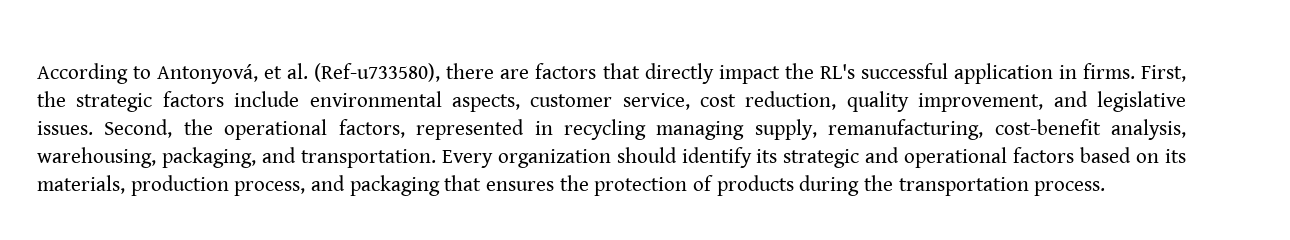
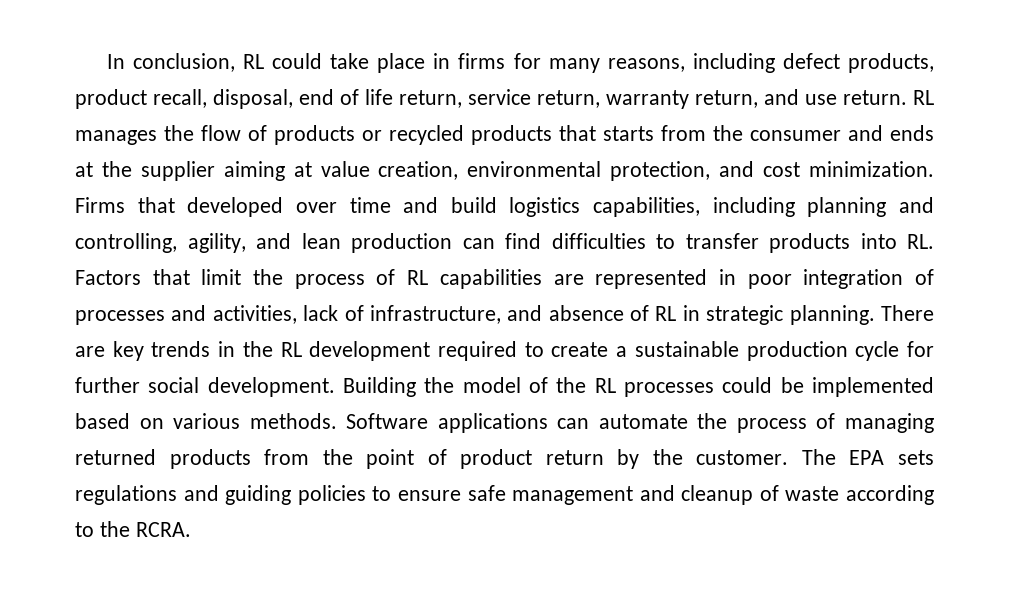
[37,63,1186,84] [37,91,1186,112] [37,119,1186,140] [37,147,1186,168] [37,175,1106,196] According to Antonyová, et al. (Ref-u733580), there are factors that directly impact the RL's successful application in firms. First, the strategic factors include environmental aspects, customer service, cost reduction, quality improvement, and legislative issues. Second, the operational factors, represented in recycling managing supply, remanufacturing, cost-benefit analysis, warehousing, packaging, and transportation. Every organization should identify its strategic and operational factors based on its materials, production process, and packaging that ensures the protection of products during the transportation process. -> [106,53,934,73] [75,89,934,109] [75,125,934,145] [75,161,934,181] [75,197,934,217] [75,233,934,253] [75,269,935,289] [75,305,934,325] [75,341,934,361] [75,377,934,397] [75,413,934,433] [75,449,935,469] [75,485,935,505] [75,521,191,537] In conclusion, RL could take place in firms for many reasons, including defect products, product recall, disposal, end of life return, service return, warranty return, and use return. RL manages the flow of products or recycled products that starts from the consumer and ends at the supplier aiming at value creation, environmental protection, and cost minimization. Firms that developed over time and build logistics capabilities, including planning and controlling, agility, and lean production can find difficulties to transfer products into RL. Factors that limit the process of RL capabilities are represented in poor integration of processes and activities, lack of infrastructure, and absence of RL in strategic planning. There are key trends in the RL development required to create a sustainable production cycle for further social development. Building the model of the RL processes could be implemented based on various methods. Software applications can automate the process of managing returned products from the point of product return by the customer. The EPA sets regulations and guiding policies to ensure safe management and cleanup of waste according to the RCRA.

